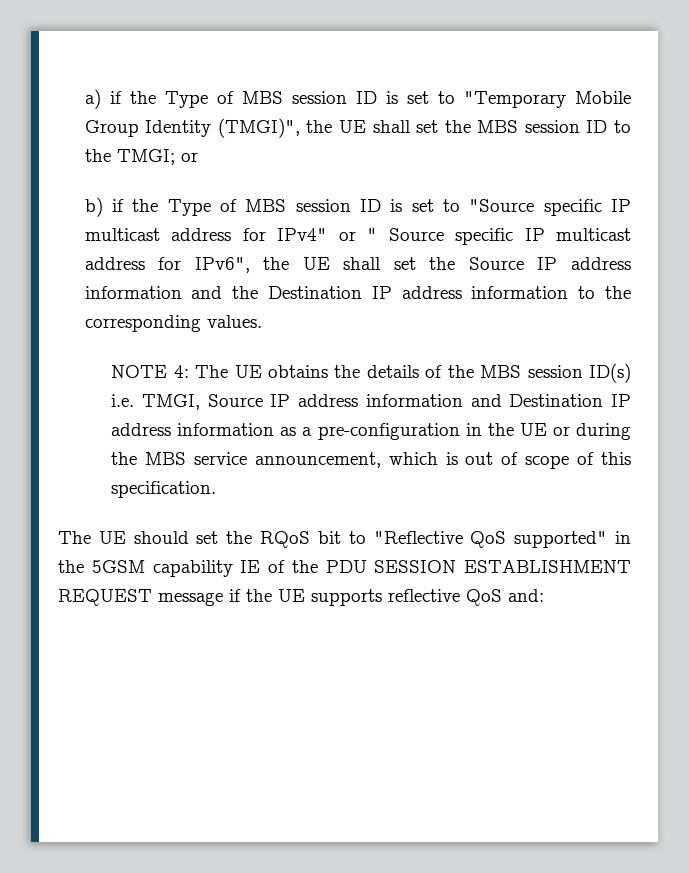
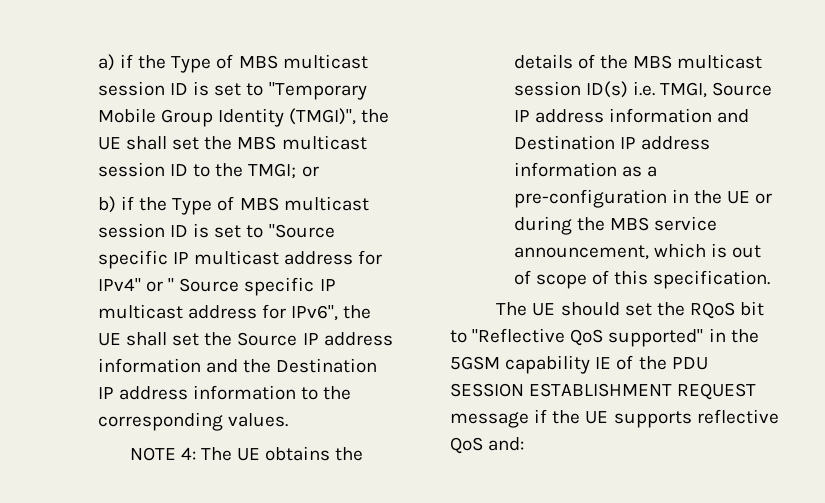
(283, 97) none -> [282,54,368,69] multicast
(519, 126) none -> [281,135,367,150] multicast
(287, 205) none -> [283,196,369,211] multicast
(522, 371) none -> [677,54,763,69] multicast

